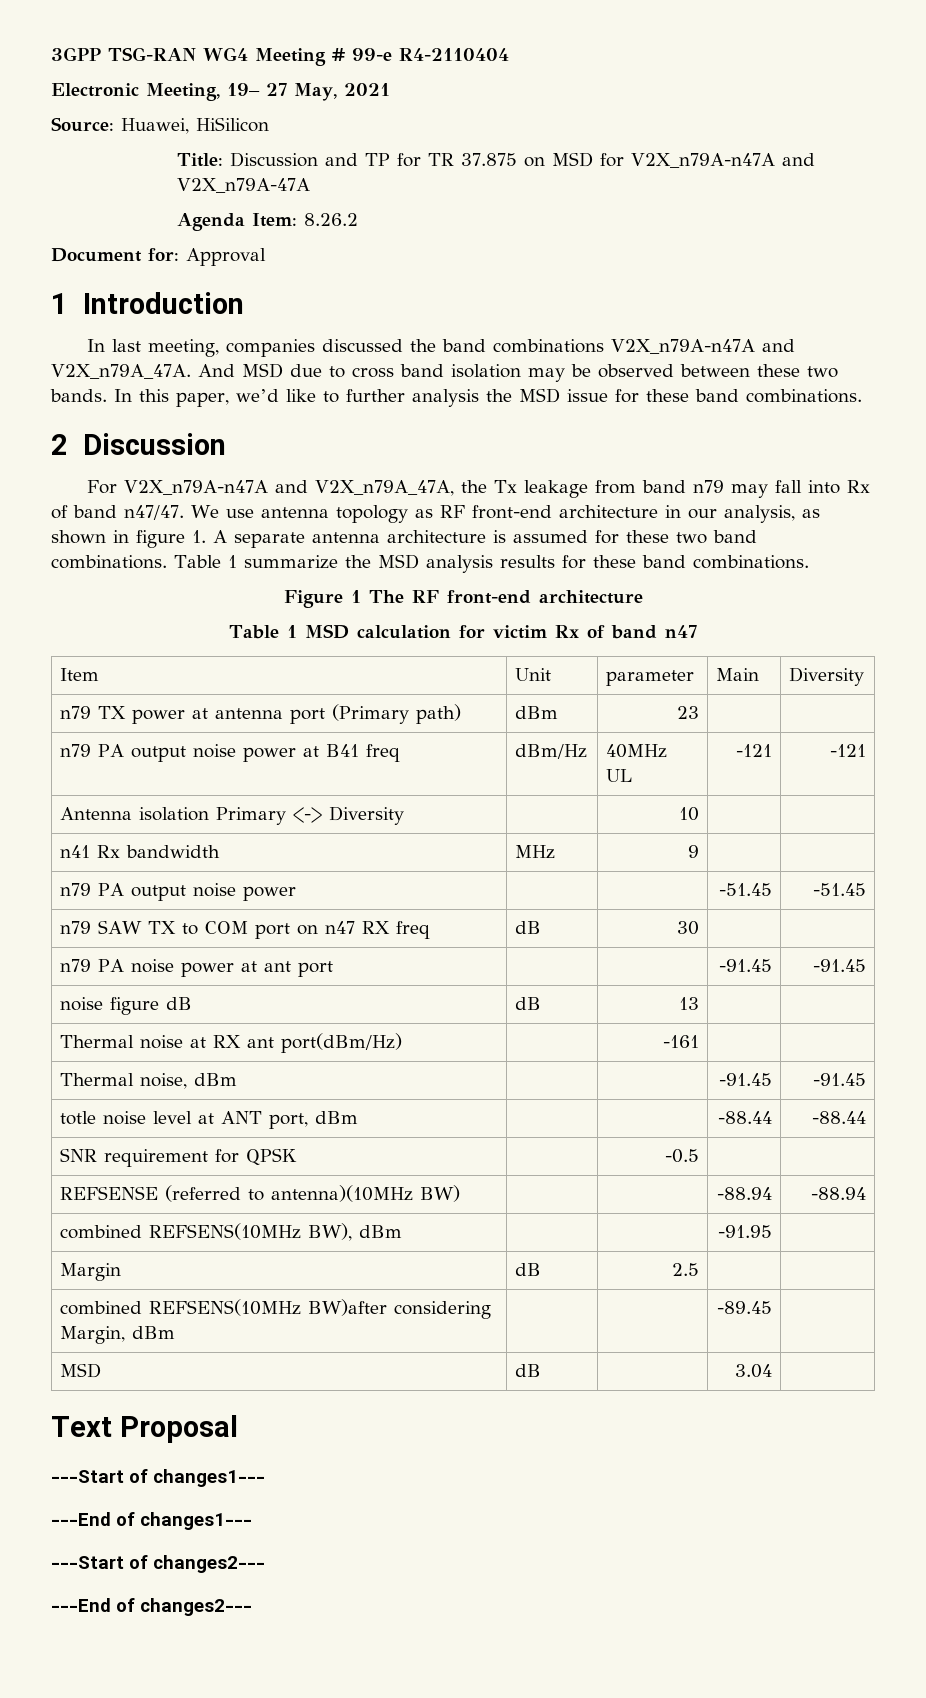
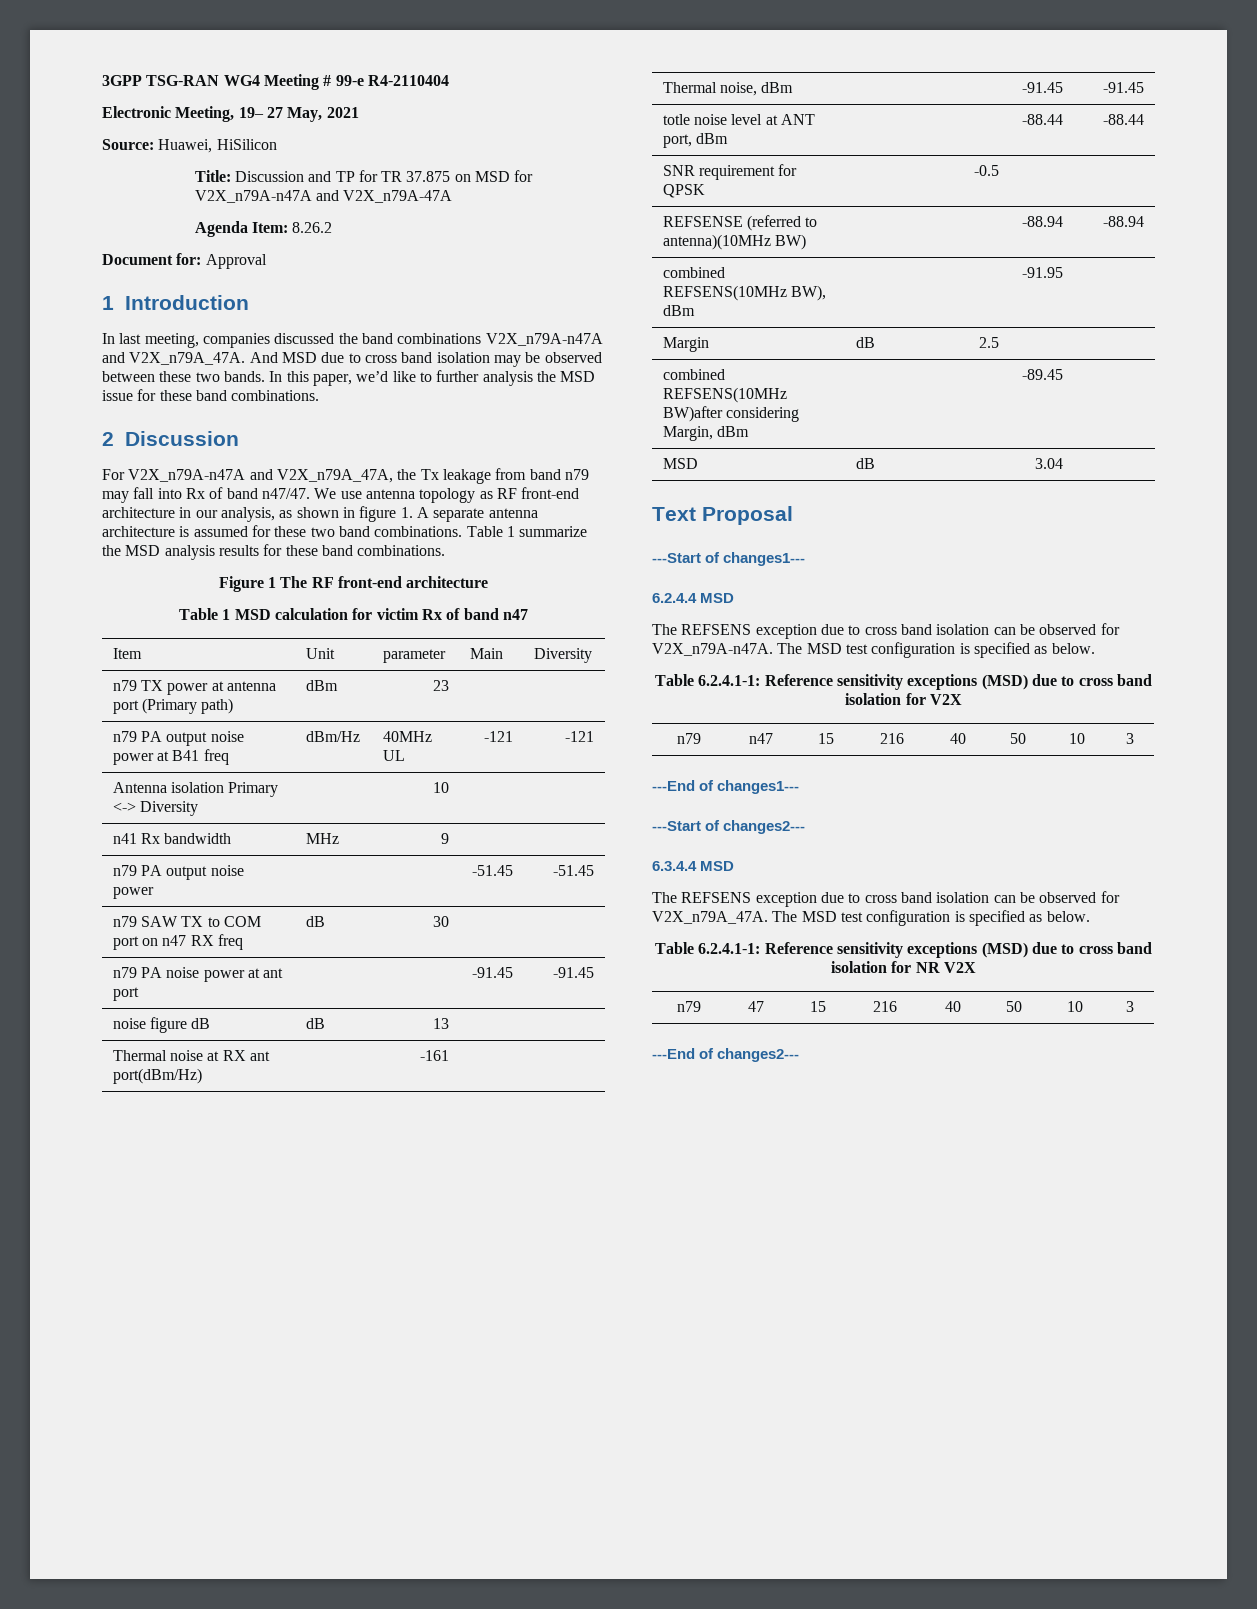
(265, 1478) none -> [652,593,735,603] [652,623,1120,639] [652,642,1095,658] [655,674,1152,690] [845,693,962,705] [676,733,701,744] [748,733,773,744] [818,733,834,744] [879,733,904,744] [949,733,966,744] [1009,733,1026,744] [1069,733,1085,744] [1126,733,1134,744] // 6.2.4.4 MSD // The REFSENS exception due to cross band isolation can be observed for V2X_n79A-n47A. The MSD test configuration is specified as below. // Table 6.2.4.1-1: Reference sensitivity exceptions (MSD) due to cross band isolation for V2X // n79 | n47 | 15 | 216 | 40 | 50 | 10 | 3
(265, 1564) none -> [652,861,735,871] [652,891,1120,907] [652,910,1090,926] [655,942,1152,958] [831,961,976,973] [677,1001,701,1012] [748,1001,764,1012] [809,1001,826,1012] [873,1001,897,1012] [944,1001,961,1012] [1006,1001,1022,1012] [1067,1001,1083,1012] [1125,1001,1134,1012] // 6.3.4.4 MSD // The REFSENS exception due to cross band isolation can be observed for V2X_n79A_47A. The MSD test configuration is specified as below. // Table 6.2.4.1-1: Reference sensitivity exceptions (MSD) due to cross band isolation for NR V2X // n79 | 47 | 15 | 216 | 40 | 50 | 10 | 3

